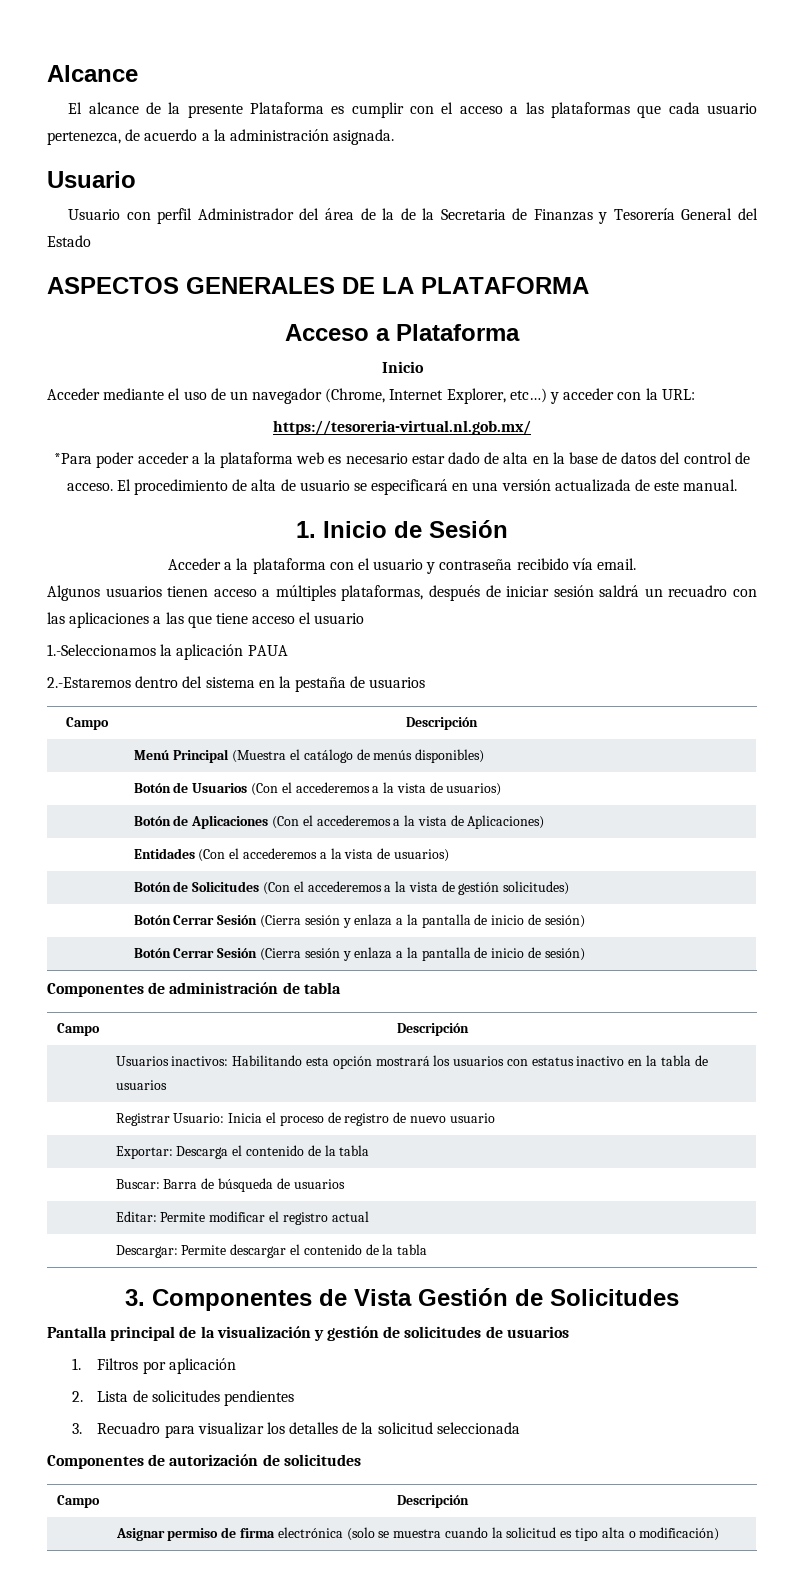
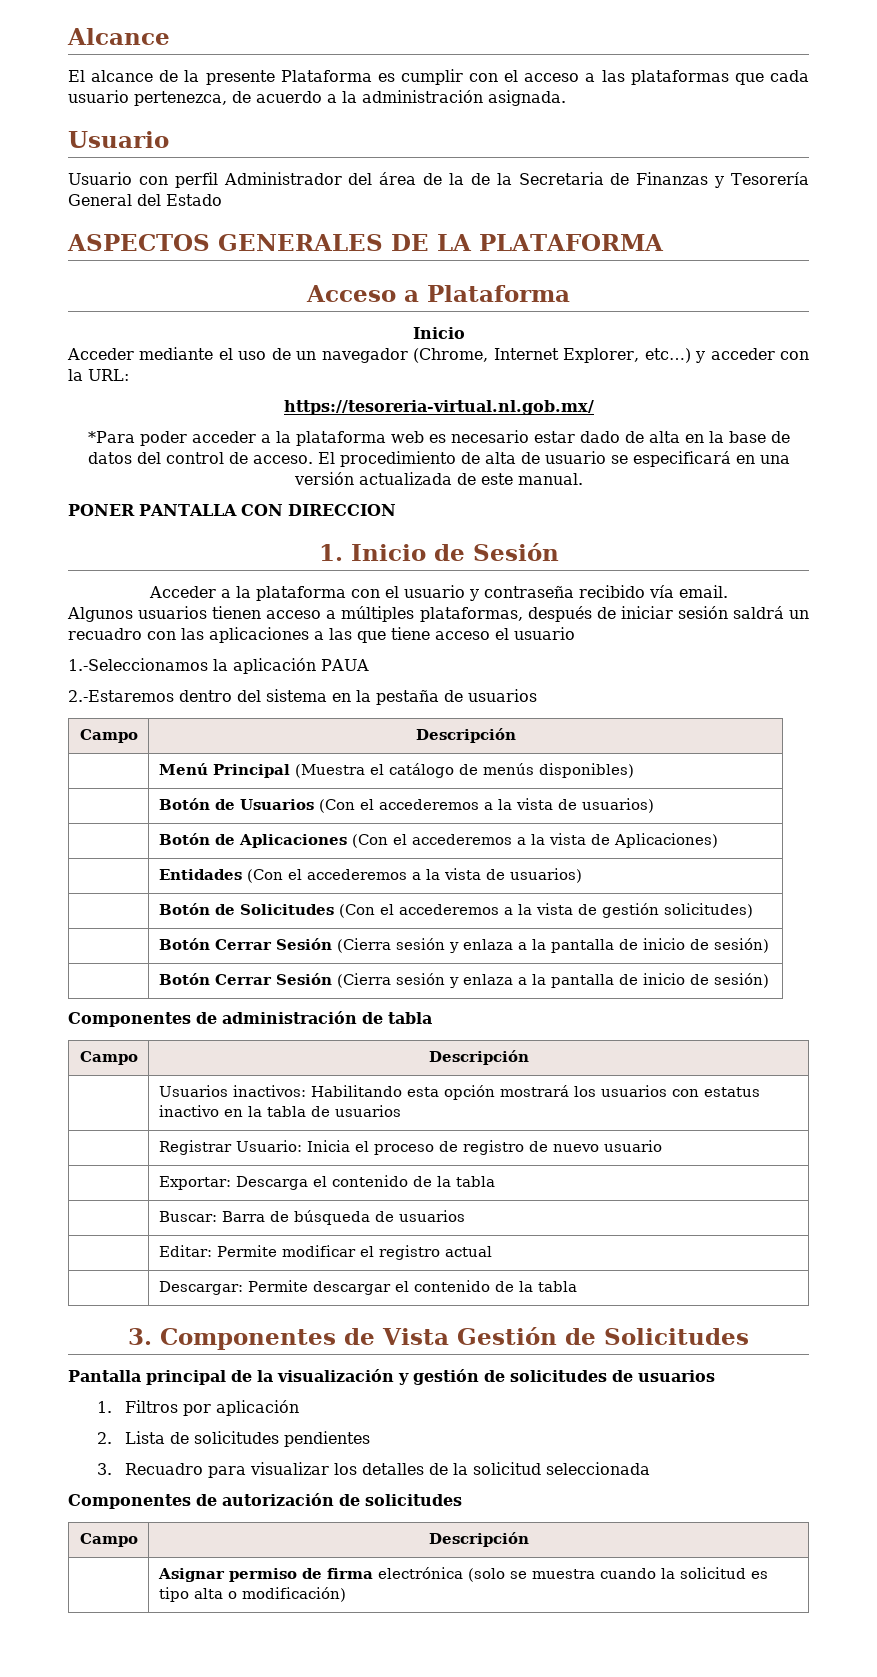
(738, 485) none -> [68,504,396,516] // PONER PANTALLA CON DIRECCION

